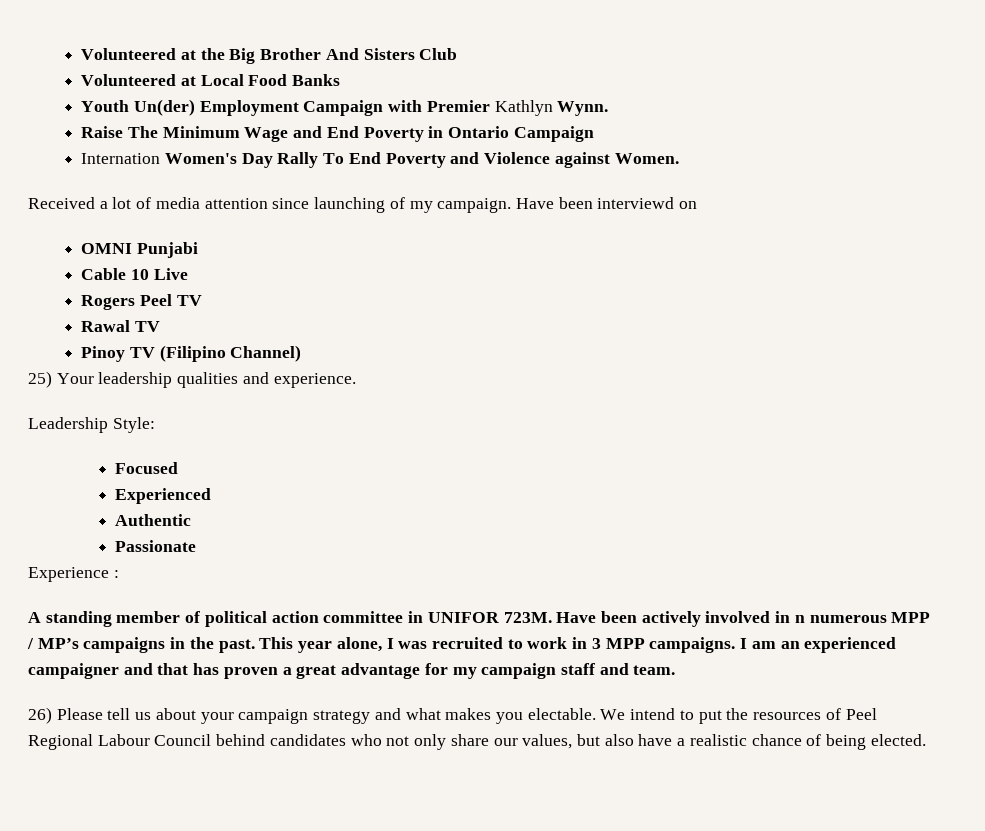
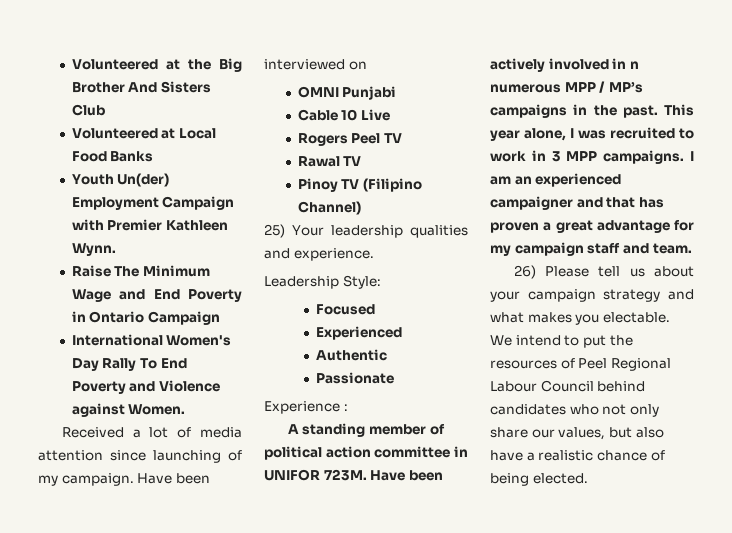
[494,100,553,116] Kathlyn -> [165,220,228,231] Kathleen
[81,153,161,164] Internation -> [71,334,163,346] International
[597,197,675,209] interviewd -> [264,59,345,70] interviewed

